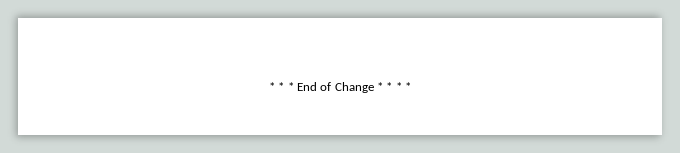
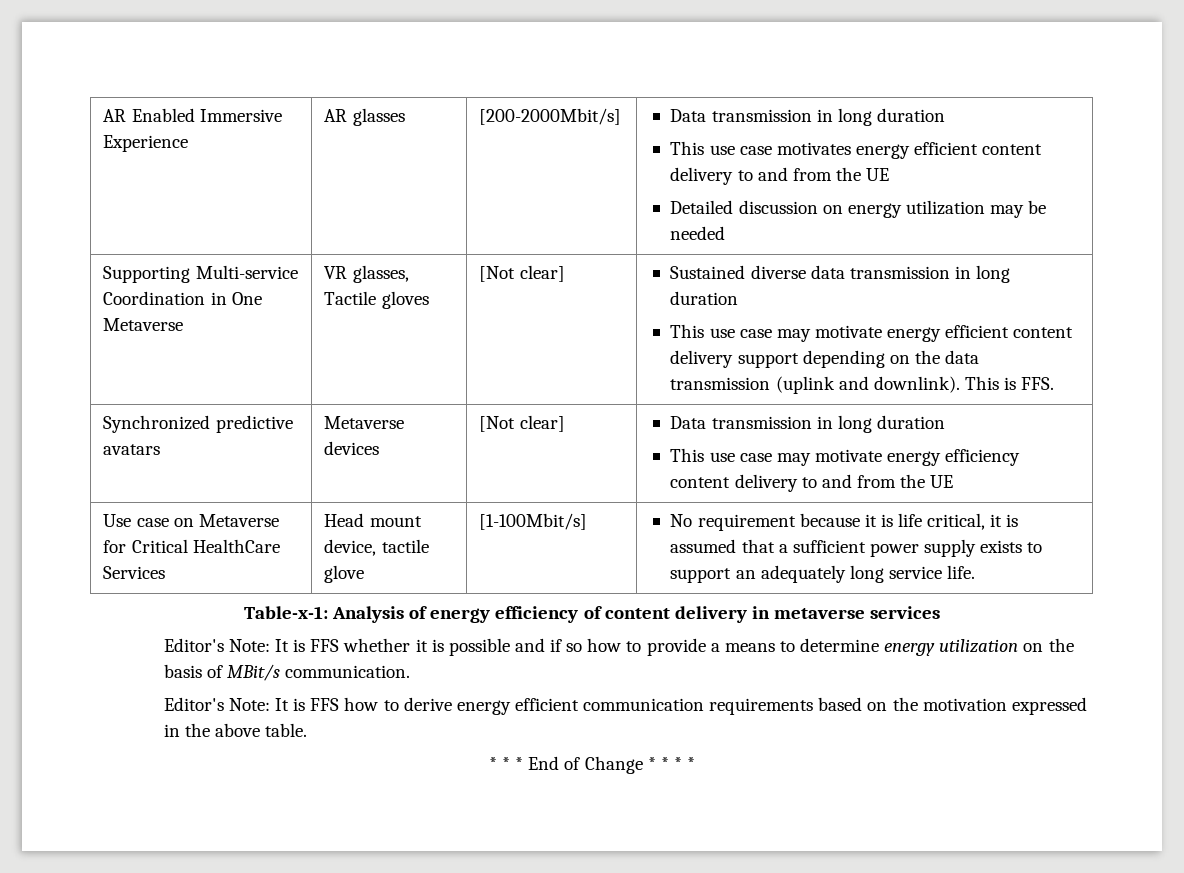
(268, 86) none -> [103,108,282,122] [103,135,189,152] [324,108,405,126] [479,108,622,125] [670,108,945,126] [670,141,1043,159] [670,167,890,185] [670,200,1047,218] [670,226,726,240] [103,265,298,283] [103,291,262,305] [103,318,184,331] [324,265,409,283] [324,291,429,309] [479,265,565,282] [670,265,1011,283] [670,291,739,305] [670,324,1074,342] [670,350,980,368] [670,376,1055,394] [103,415,293,433] [103,444,161,455] [324,416,405,429] [324,441,380,455] [479,415,565,432] [670,415,945,433] [670,448,1021,466] [670,474,954,492] [103,514,279,527] [103,539,280,553] [103,566,166,579] [324,513,422,527] [324,539,429,556] [324,565,365,583] [479,513,588,530] [670,513,1019,531] [670,539,1043,557] [670,565,976,583] [243,606,941,623] [163,638,1074,656] [163,664,411,681] [163,697,1087,715] [163,723,308,737] AR Enabled Immersive Experience | AR glasses | [200-2000Mbit/s] | Data transmission in long duration // This use case motivates energy efficient content delivery to and from the UE // Detailed discussion on energy utilization may be needed // Supporting Multi-service Coordination in One Metaverse | VR glasses, Tactile gloves | [Not clear] | Sustained diverse data transmission in long duration // This use case may motivate energy efficient content delivery support depending on the data transmission (uplink and downlink). This is FFS. // Synchronized predictive avatars | Metaverse devices | [Not clear] | Data transmission in long duration // This use case may motivate energy efficiency content delivery to and from the UE // Use case on Metaverse for Critical HealthCare Services | Head mount device, tactile glove | [1-100Mbit/s] | No requirement because it is life critical, it is assumed that a sufficient power supply exists to support an adequately long service life. // Table-x-1: Analysis of energy efficiency of content delivery in metaverse services // Editor's Note: It is FFS whether it is possible and if so how to provide a means to determine energy utilization on the basis of MBit/s communication. // Editor's Note: It is FFS how to derive energy efficient communication requirements based on the motivation expressed in the above table. //

